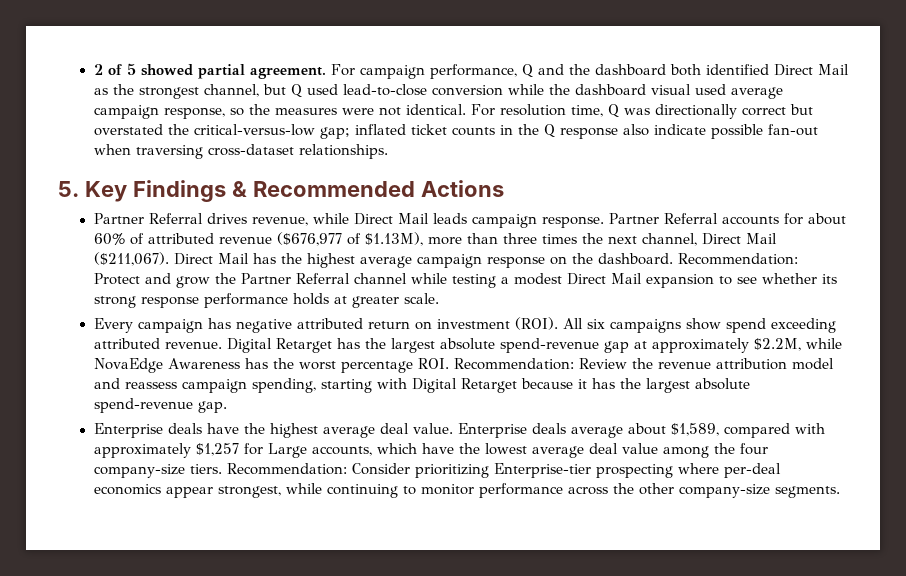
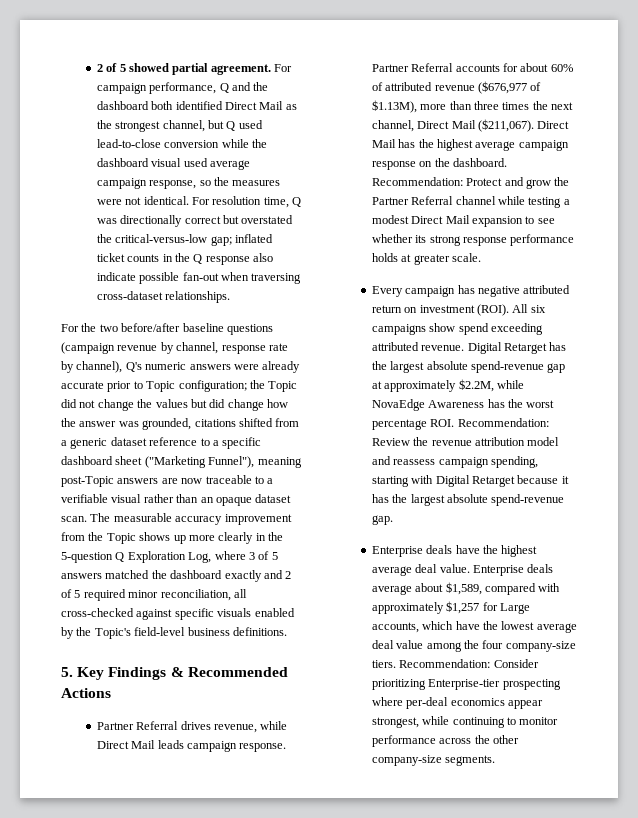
(388, 151) none -> [61,323,273,335] [61,342,288,354] [61,361,301,373] [61,380,298,392] [61,399,288,411] [61,418,300,430] [61,437,262,449] [61,456,302,468] [61,475,274,487] [61,494,292,506] [61,513,292,525] [61,532,283,544] [61,551,278,563] [61,570,292,582] [61,589,247,601] [61,608,295,620] [61,627,287,639] // For the two before/after baseline questions (campaign revenue by channel, response rate by channel), Q's numeric answers were already accurate prior to Topic configuration; the Topic did not change the values but did change how the answer was grounded, citations shifted from a generic dataset reference to a specific dashboard sheet ("Marketing Funnel"), meaning post-Topic answers are now traceable to a verifiable visual rather than an opaque dataset scan. The measurable accuracy improvement from the Topic shows up more clearly in the 5-question Q Exploration Log, where 3 of 5 answers matched the dashboard exactly and 2 of 5 required minor reconciliation, all cross-checked against specific visuals enabled by the Topic's field-level business definitions.

